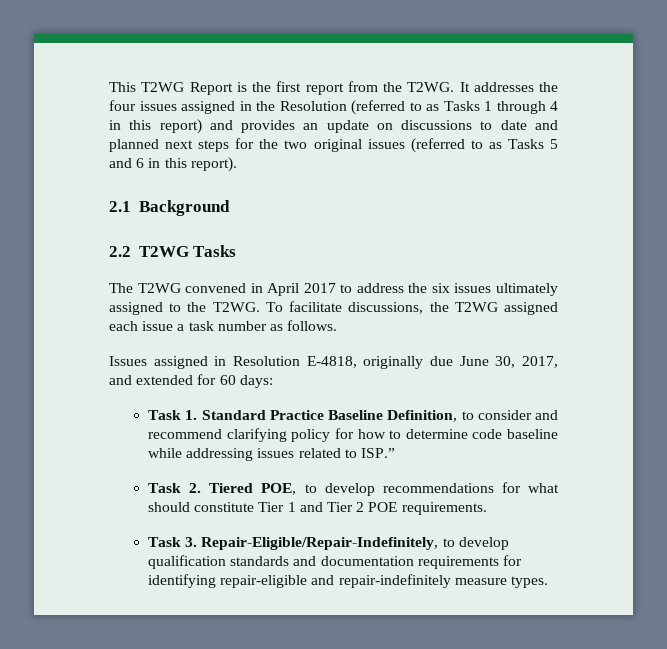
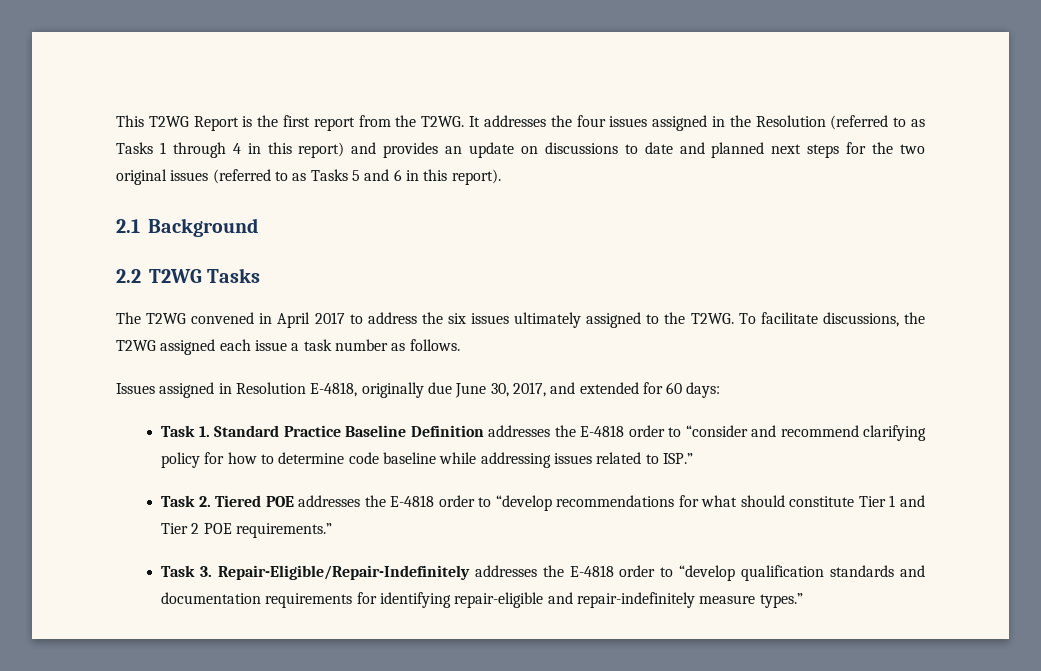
[387,410,532,422] Definition, to consider -> [410,425,748,437] Definition addresses the E-4818 order to “consider
[261,483,375,496] POE, to develop -> [265,495,552,511] POE addresses the E-4818 order to “develop
[401,502,487,515] requirements. -> [235,523,332,538] requirements.”
[201,537,509,550] Repair-Eligible/Repair-Indefinitely, to develop -> [217,565,736,581] Repair-Eligible/Repair-Indefinitely addresses the E-4818 order to “develop
[511,576,549,588] types. -> [759,593,803,608] types.”

